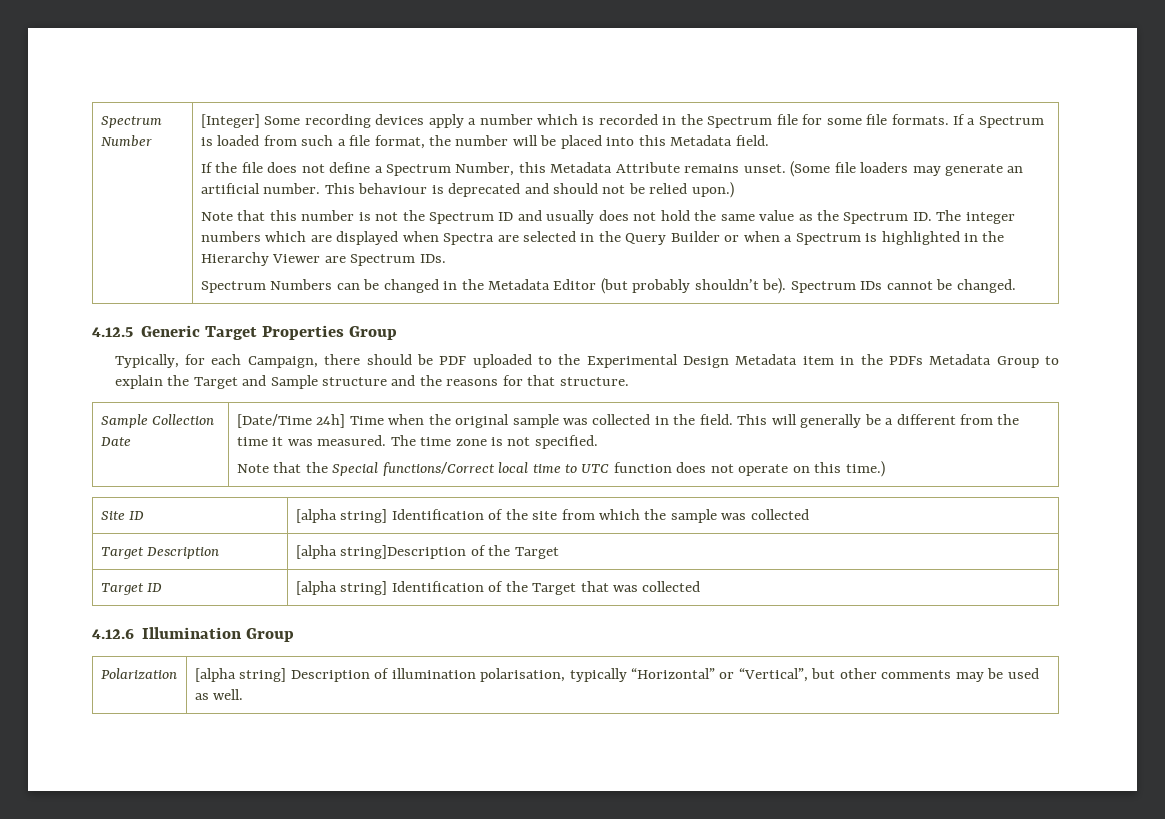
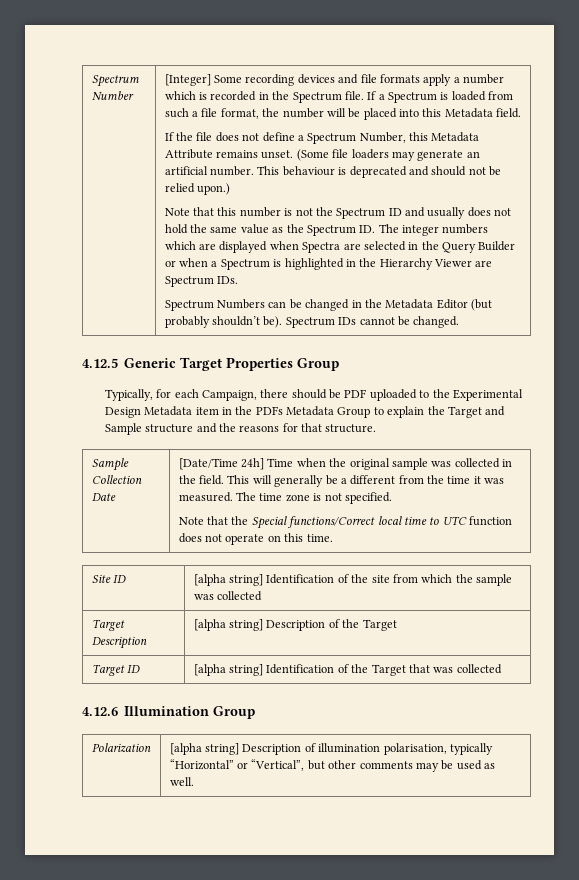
(425, 119) none -> [338,74,420,84] and file formats
[776,114,949,125] file for some file formats. -> [344,91,364,100] file.
[845,461,885,477] time.) -> [306,534,333,542] time.
[340,545,467,559] string]Description -> [229,619,326,631] string] Description

